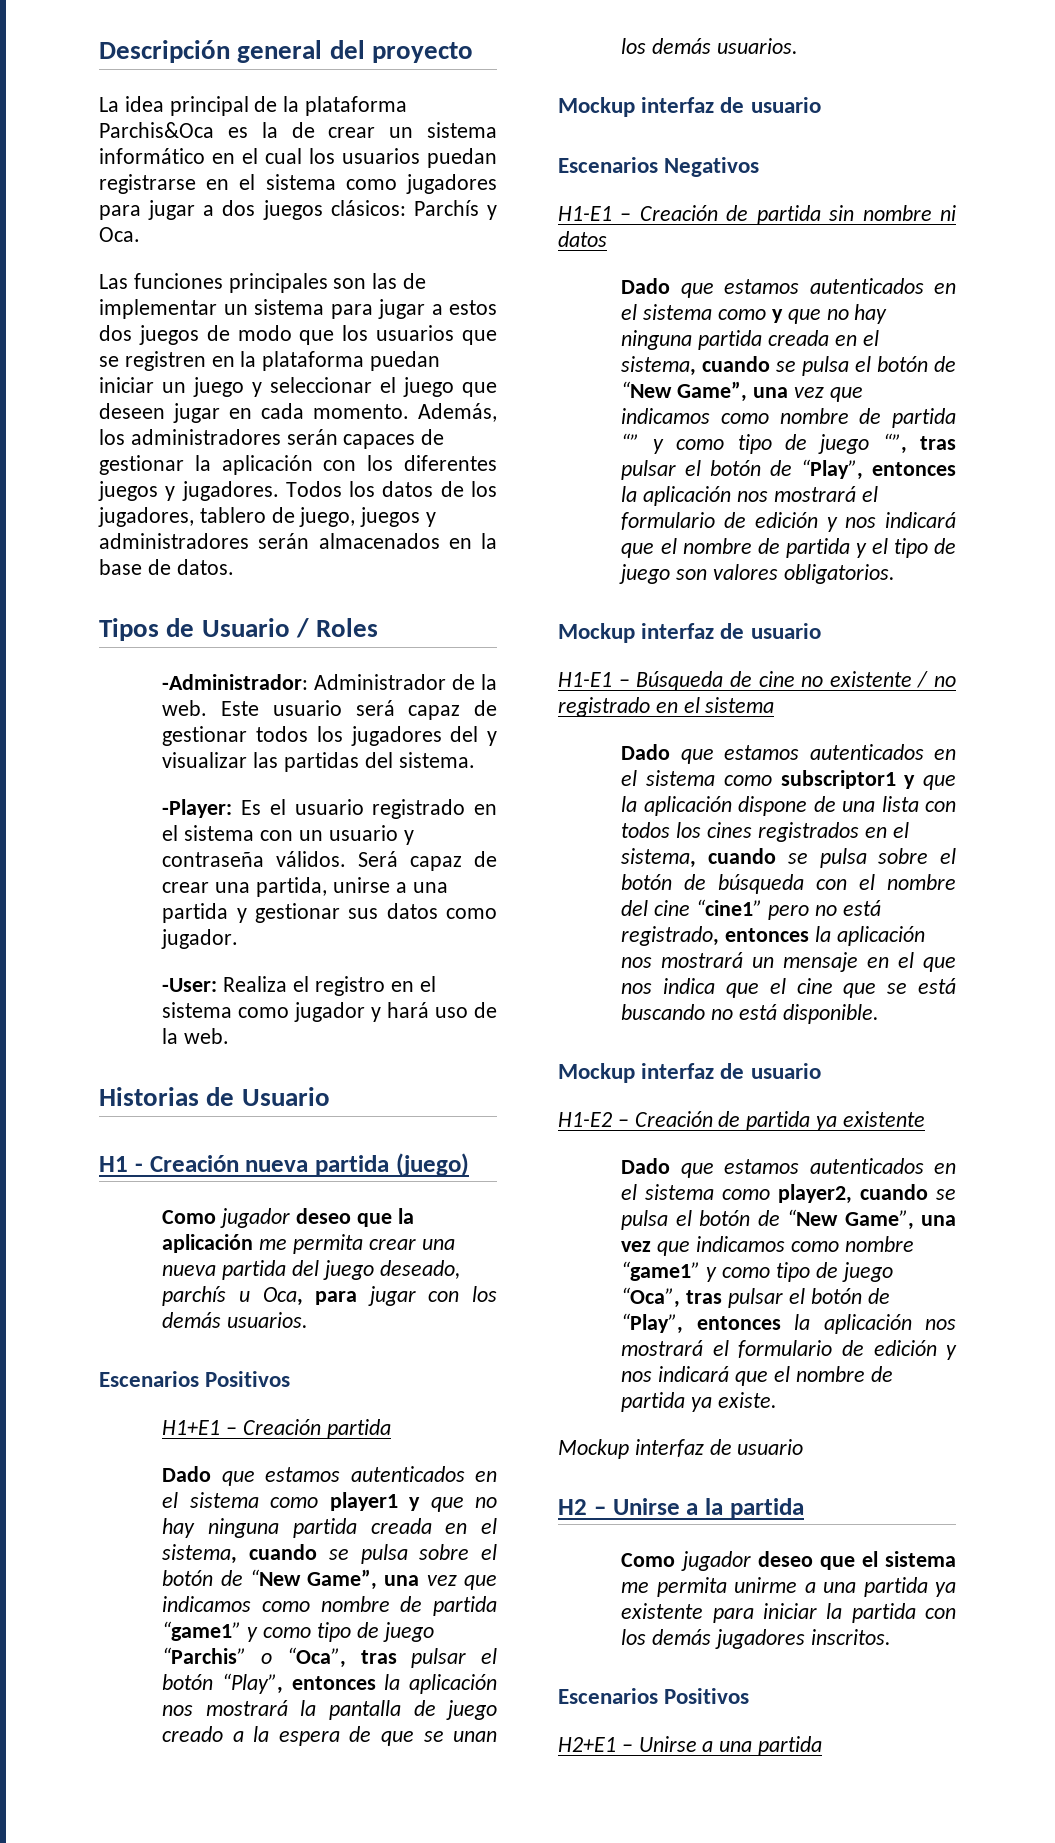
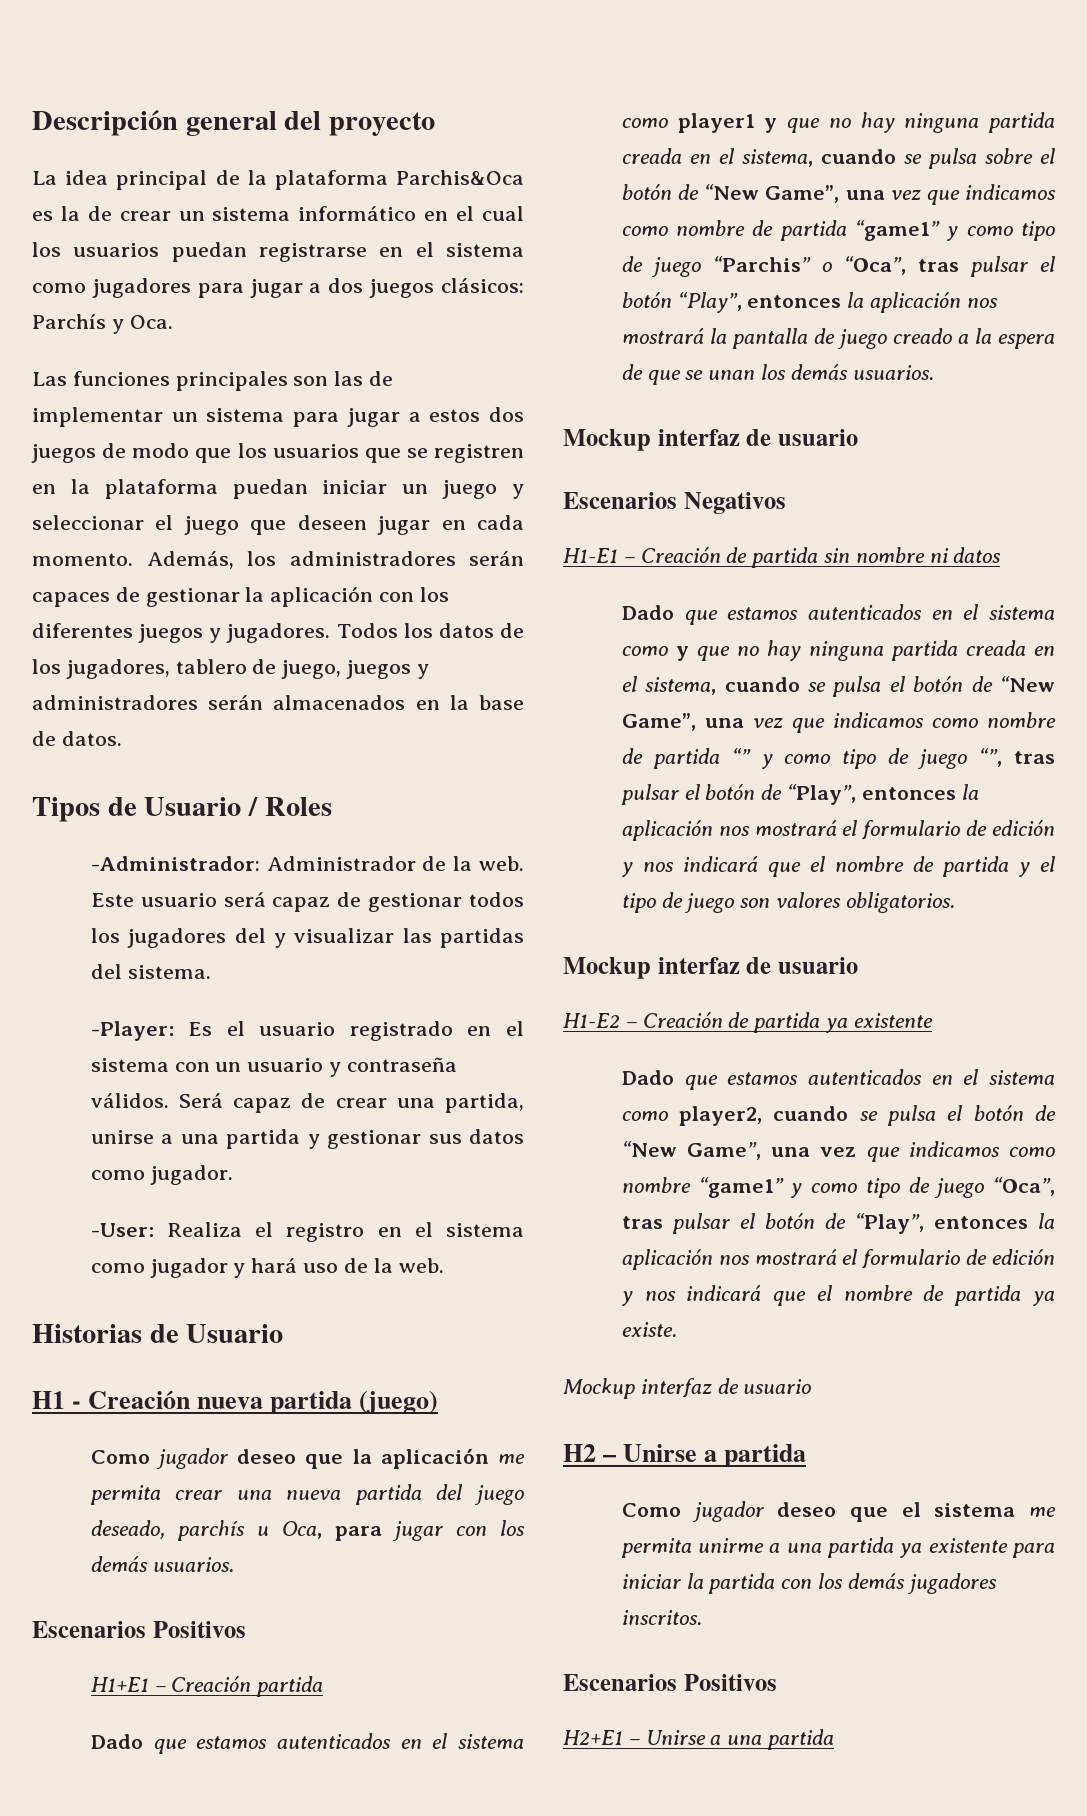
[558,671,956,691] [558,697,775,717] [621,744,956,764] [621,770,956,790] [621,796,956,816] [621,822,909,842] [621,848,956,868] [621,874,956,894] [621,899,881,920] [621,926,925,946] [621,952,956,972] [621,978,957,998] [621,1004,879,1024] [558,1063,821,1083] // H1-E1 – Búsqueda de cine no existente / no registrado en el sistema // Dado que estamos autenticados en el sistema como subscriptor1 y que la aplicación dispone de una lista con todos los cines registrados en el sistema, cuando se pulsa sobre el botón de búsqueda con el nombre del cine “cine1” pero no está registrado, entonces la aplicación nos mostrará un mensaje en el que nos indica que el cine que se está buscando no está disponible. // Mockup interfaz de usuario -> (858, 965) none
[705,1498,723,1515] la -> (718, 1456) none

